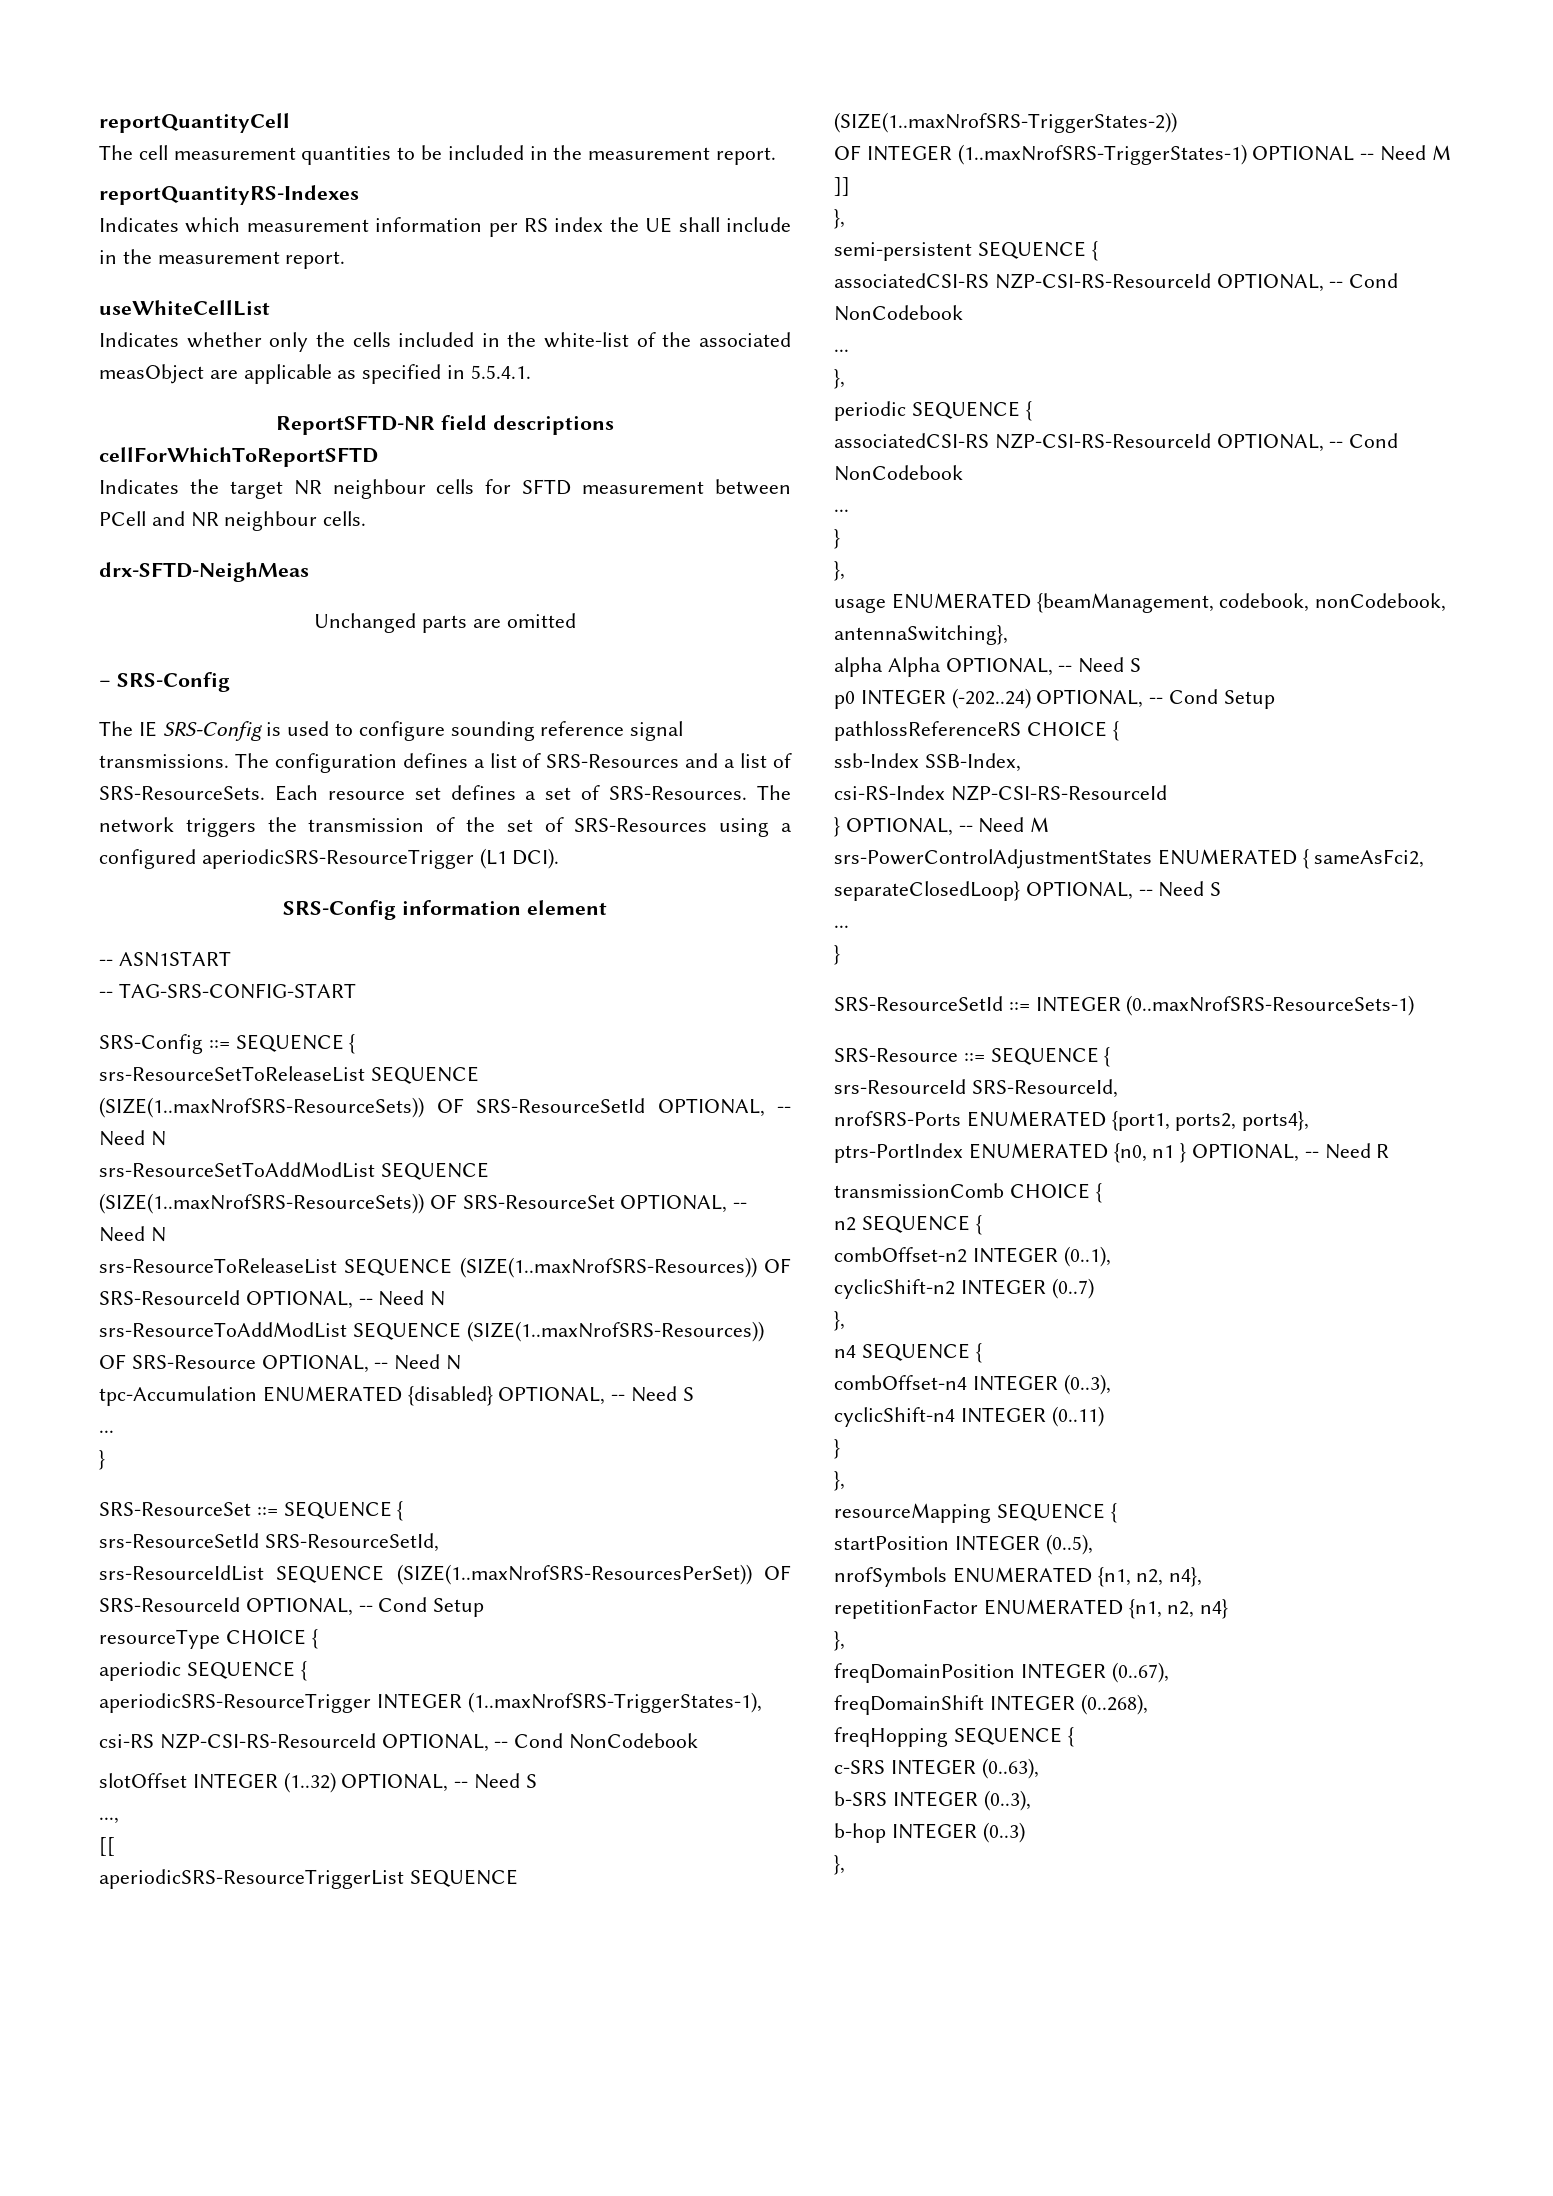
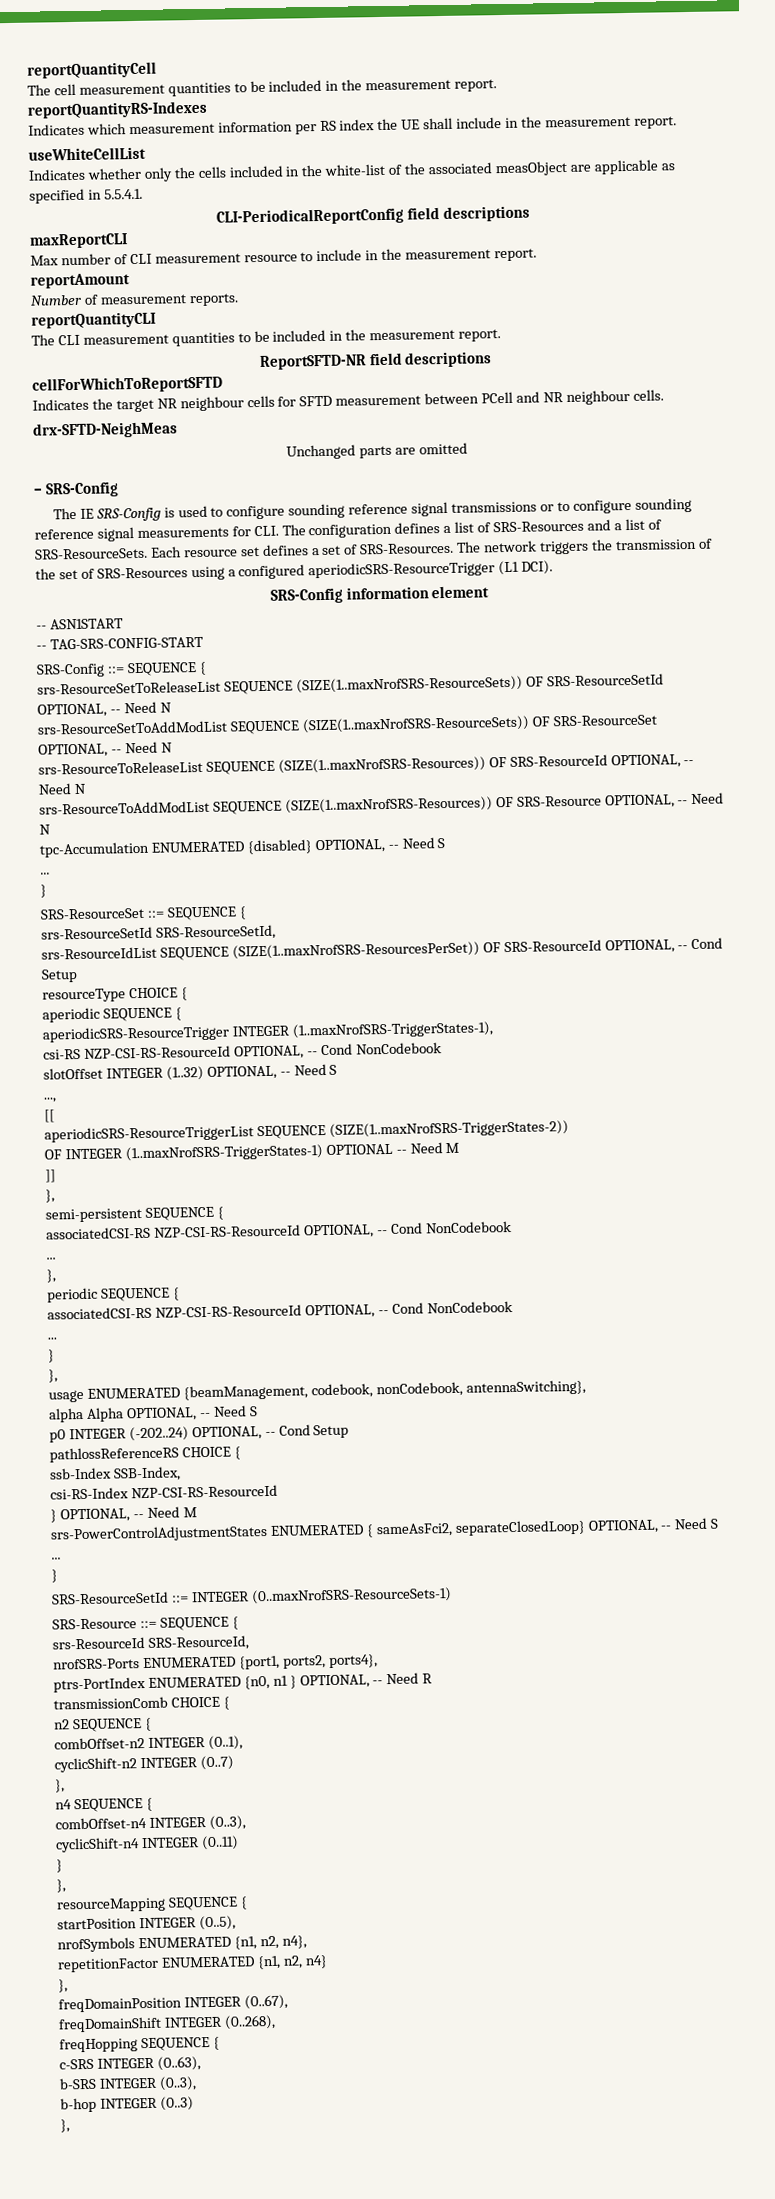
(531, 372) none -> [216,205,530,226] [29,233,128,249] [30,248,538,266] [30,273,130,289] [30,293,239,307] [31,311,156,329] [31,329,502,347] // CLI-PeriodicalReportConfig field descriptions // maxReportCLI // Max number of CLI measurement resource to include in the measurement report. // reportAmount // Number of measurement reports. // reportQuantityCLI // The CLI measurement quantities to be included in the measurement report.
[99,754,229,768] transmissions. -> [451,497,692,514] [34,525,279,542] transmissions or to configure sounding reference signal measurements for CLI.

